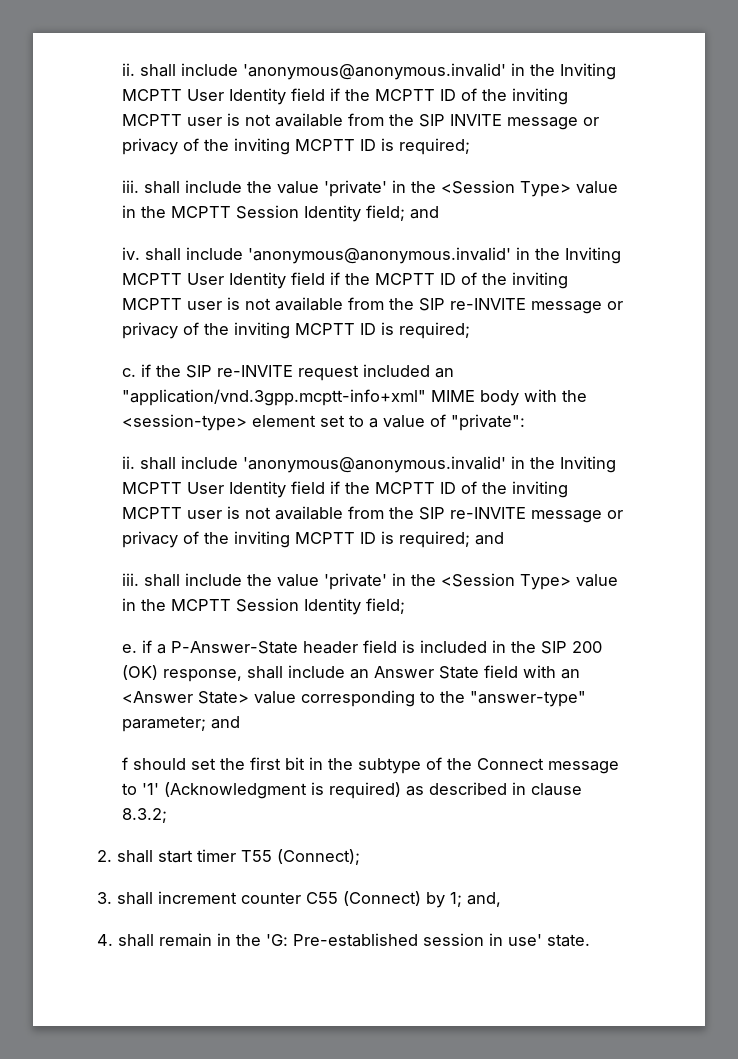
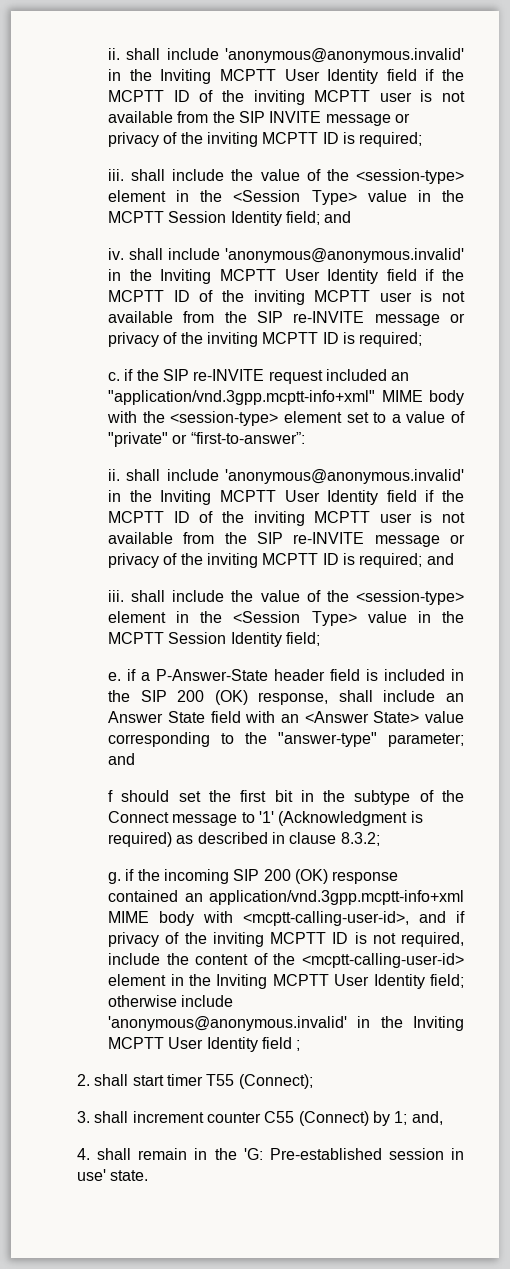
[324,180,388,197] 'private' -> [306,169,464,184] [108,190,167,202] of the <session-type> element
[451,414,526,431] "private": -> [108,432,305,447] "private" or “first-to-answer”:
[324,573,388,590] 'private' -> [306,590,464,605] [108,611,167,623] of the <session-type> element
(168, 815) none -> [108,869,399,884] [108,890,464,905] [108,911,465,926] [108,932,464,947] [108,953,464,968] [108,974,464,989] [108,995,234,1007] [108,1016,465,1031] [108,1037,301,1052] // g. if the incoming SIP 200 (OK) response contained an application/vnd.3gpp.mcptt-info+xml MIME body with <mcptt-calling-user-id>, and if privacy of the inviting MCPTT ID is not required, include the content of the <mcptt-calling-user-id> element in the Inviting MCPTT User Identity field; otherwise include 'anonymous@anonymous.invalid' in the Inviting MCPTT User Identity field ;

